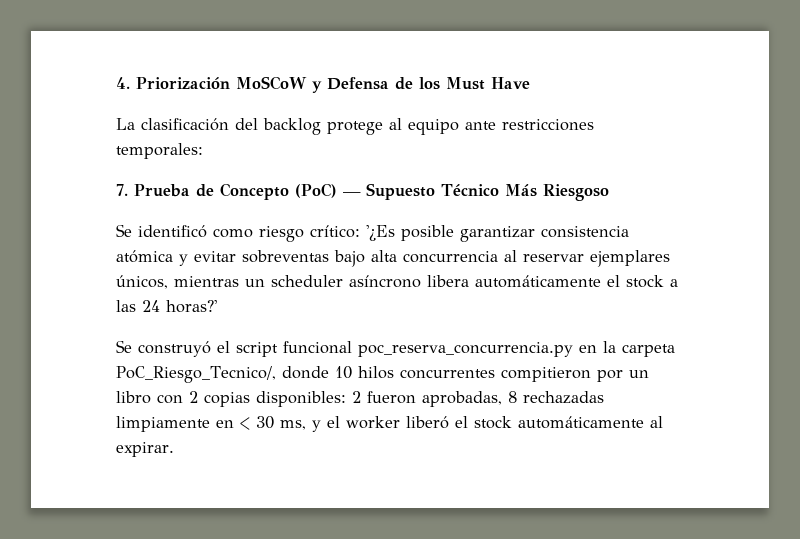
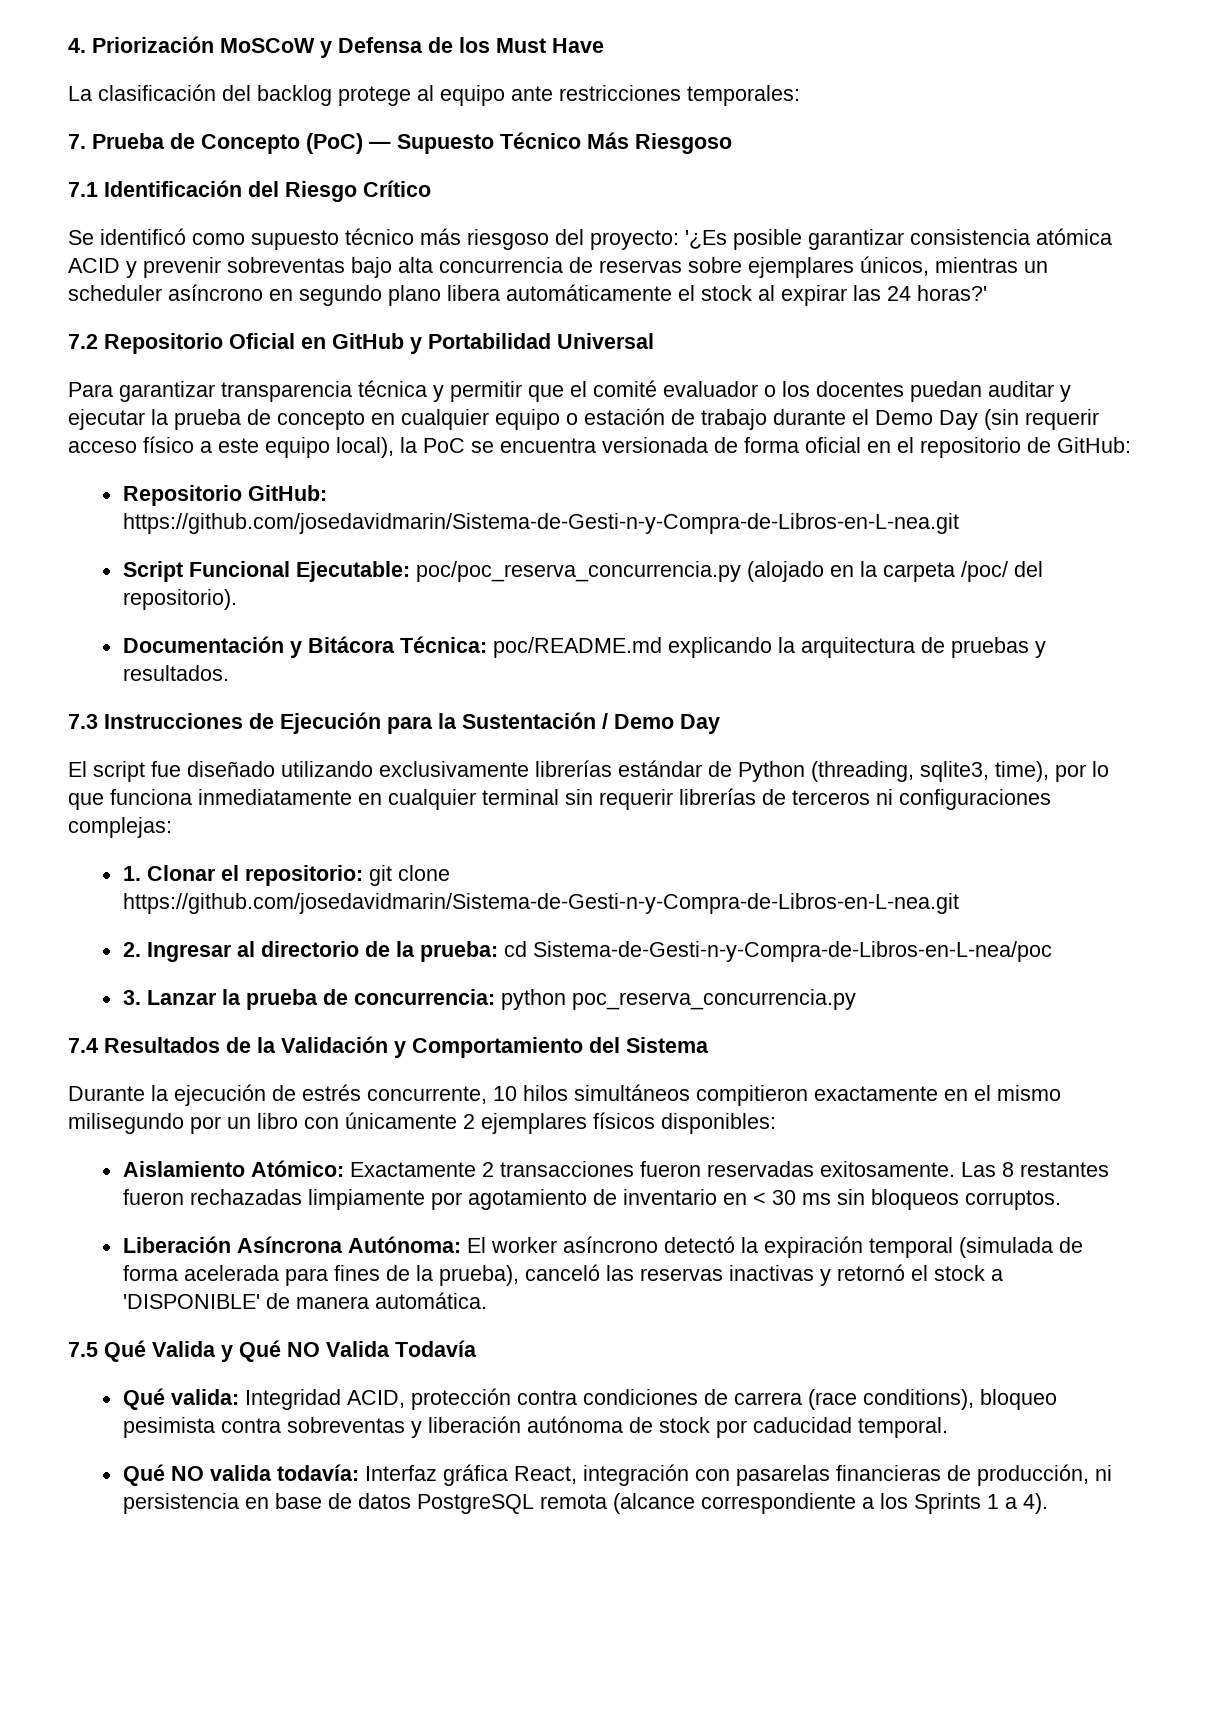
[116,224,360,242] Se identificó como riesgo crítico: -> [68,180,431,202] [68,228,679,250] 7.1 Identificación del Riesgo Crítico // Se identificó como supuesto técnico más riesgoso del proyecto:
[179,251,236,266] y evitar -> [68,257,221,278] ACID y prevenir
[504,250,584,262] al reservar -> [569,257,742,273] de reservas sobre
(421, 281) none -> [269,285,441,306] en segundo plano
[670,279,678,287] a -> [758,285,847,306] al expirar
[116,340,675,357] [116,366,649,383] [116,391,604,407] [116,416,663,432] [116,442,174,457] Se construyó el script funcional poc_reserva_concurrencia.py en la carpeta PoC_Riesgo_Tecnico/, donde 10 hilos concurrentes compitieron por un libro con 2 copias disponibles: 2 fueron aprobadas, 8 rechazadas limpiamente en < 30 ms, y el worker liberó el stock automáticamente al expirar. -> [68,333,654,354] [68,380,1071,402] [68,408,1099,430] [68,436,1131,458] [122,485,327,506] [122,513,959,534] [122,561,1043,582] [122,589,237,610] [122,636,1046,658] [122,665,229,681] [68,712,720,734] [68,760,1109,782] [68,788,1051,810] [68,817,172,838] [122,865,450,886] [122,893,959,914] [122,941,1052,962] [122,989,856,1010] [68,1036,709,1058] [68,1084,1061,1106] [68,1112,776,1134] [122,1160,1109,1177] [122,1189,1061,1210] [122,1236,1083,1258] [122,1264,1003,1286] [122,1292,487,1309] [68,1340,477,1362] [122,1388,1057,1410] [122,1416,948,1438] [122,1464,1112,1486] [122,1493,1048,1514] 7.2 Repositorio Oficial en GitHub y Portabilidad Universal // Para garantizar transparencia técnica y permitir que el comité evaluador o los docentes puedan auditar y ejecutar la prueba de concepto en cualquier equipo o estación de trabajo durante el Demo Day (sin requerir acceso físico a este equipo local), la PoC se encuentra versionada de forma oficial en el repositorio de GitHub: // Repositorio GitHub: https://github.com/josedavidmarin/Sistema-de-Gesti-n-y-Compra-de-Libros-en-L-nea.git // Script Funcional Ejecutable: poc/poc_reserva_concurrencia.py (alojado en la carpeta /poc/ del repositorio). // Documentación y Bitácora Técnica: poc/README.md explicando la arquitectura de pruebas y resultados. // 7.3 Instrucciones de Ejecución para la Sustentación / Demo Day // El script fue diseñado utilizando exclusivamente librerías estándar de Python (threading, sqlite3, time), por lo que funciona inmediatamente en cualquier terminal sin requerir librerías de terceros ni configuraciones complejas: // 1. Clonar el repositorio: git clone https://github.com/josedavidmarin/Sistema-de-Gesti-n-y-Compra-de-Libros-en-L-nea.git // 2. Ingresar al directorio de la prueba: cd Sistema-de-Gesti-n-y-Compra-de-Libros-en-L-nea/poc // 3. Lanzar la prueba de concurrencia: python poc_reserva_concurrencia.py // 7.4 Resultados de la Validación y Comportamiento del Sistema // Durante la ejecución de estrés concurrente, 10 hilos simultáneos compitieron exactamente en el mismo milisegundo por un libro con únicamente 2 ejemplares físicos disponibles: // Aislamiento Atómico: Exactamente 2 transacciones fueron reservadas exitosamente. Las 8 restantes fueron rechazadas limpiamente por agotamiento de inventario en < 30 ms sin bloqueos corruptos. // Liberación Asíncrona Autónoma: El worker asíncrono detectó la expiración temporal (simulada de forma acelerada para fines de la prueba), canceló las reservas inactivas y retornó el stock a 'DISPONIBLE' de manera automática. // 7.5 Qué Valida y Qué NO Valida Todavía // Qué valida: Integridad ACID, protección contra condiciones de carrera (race conditions), bloqueo pesimista contra sobreventas y liberación autónoma de stock por caducidad temporal. // Qué NO valida todavía: Interfaz gráfica React, integración con pasarelas financieras de producción, ni persistencia en base de datos PostgreSQL remota (alcance correspondiente a los Sprints 1 a 4).

